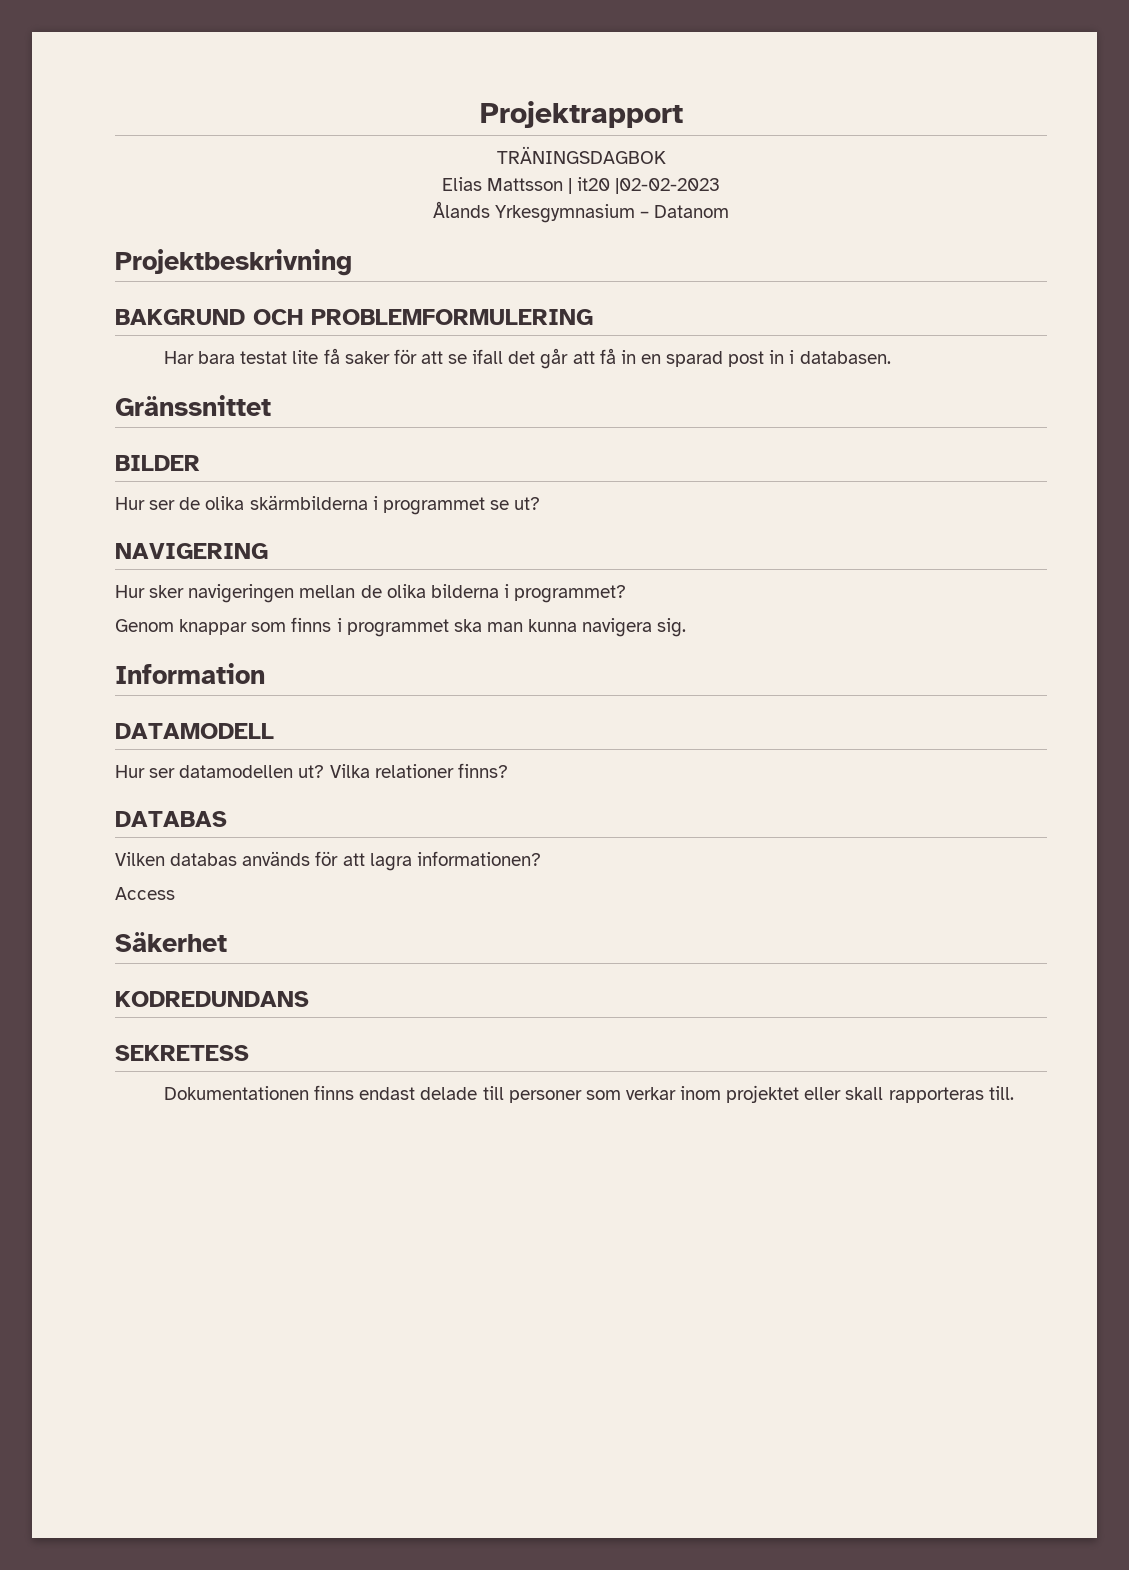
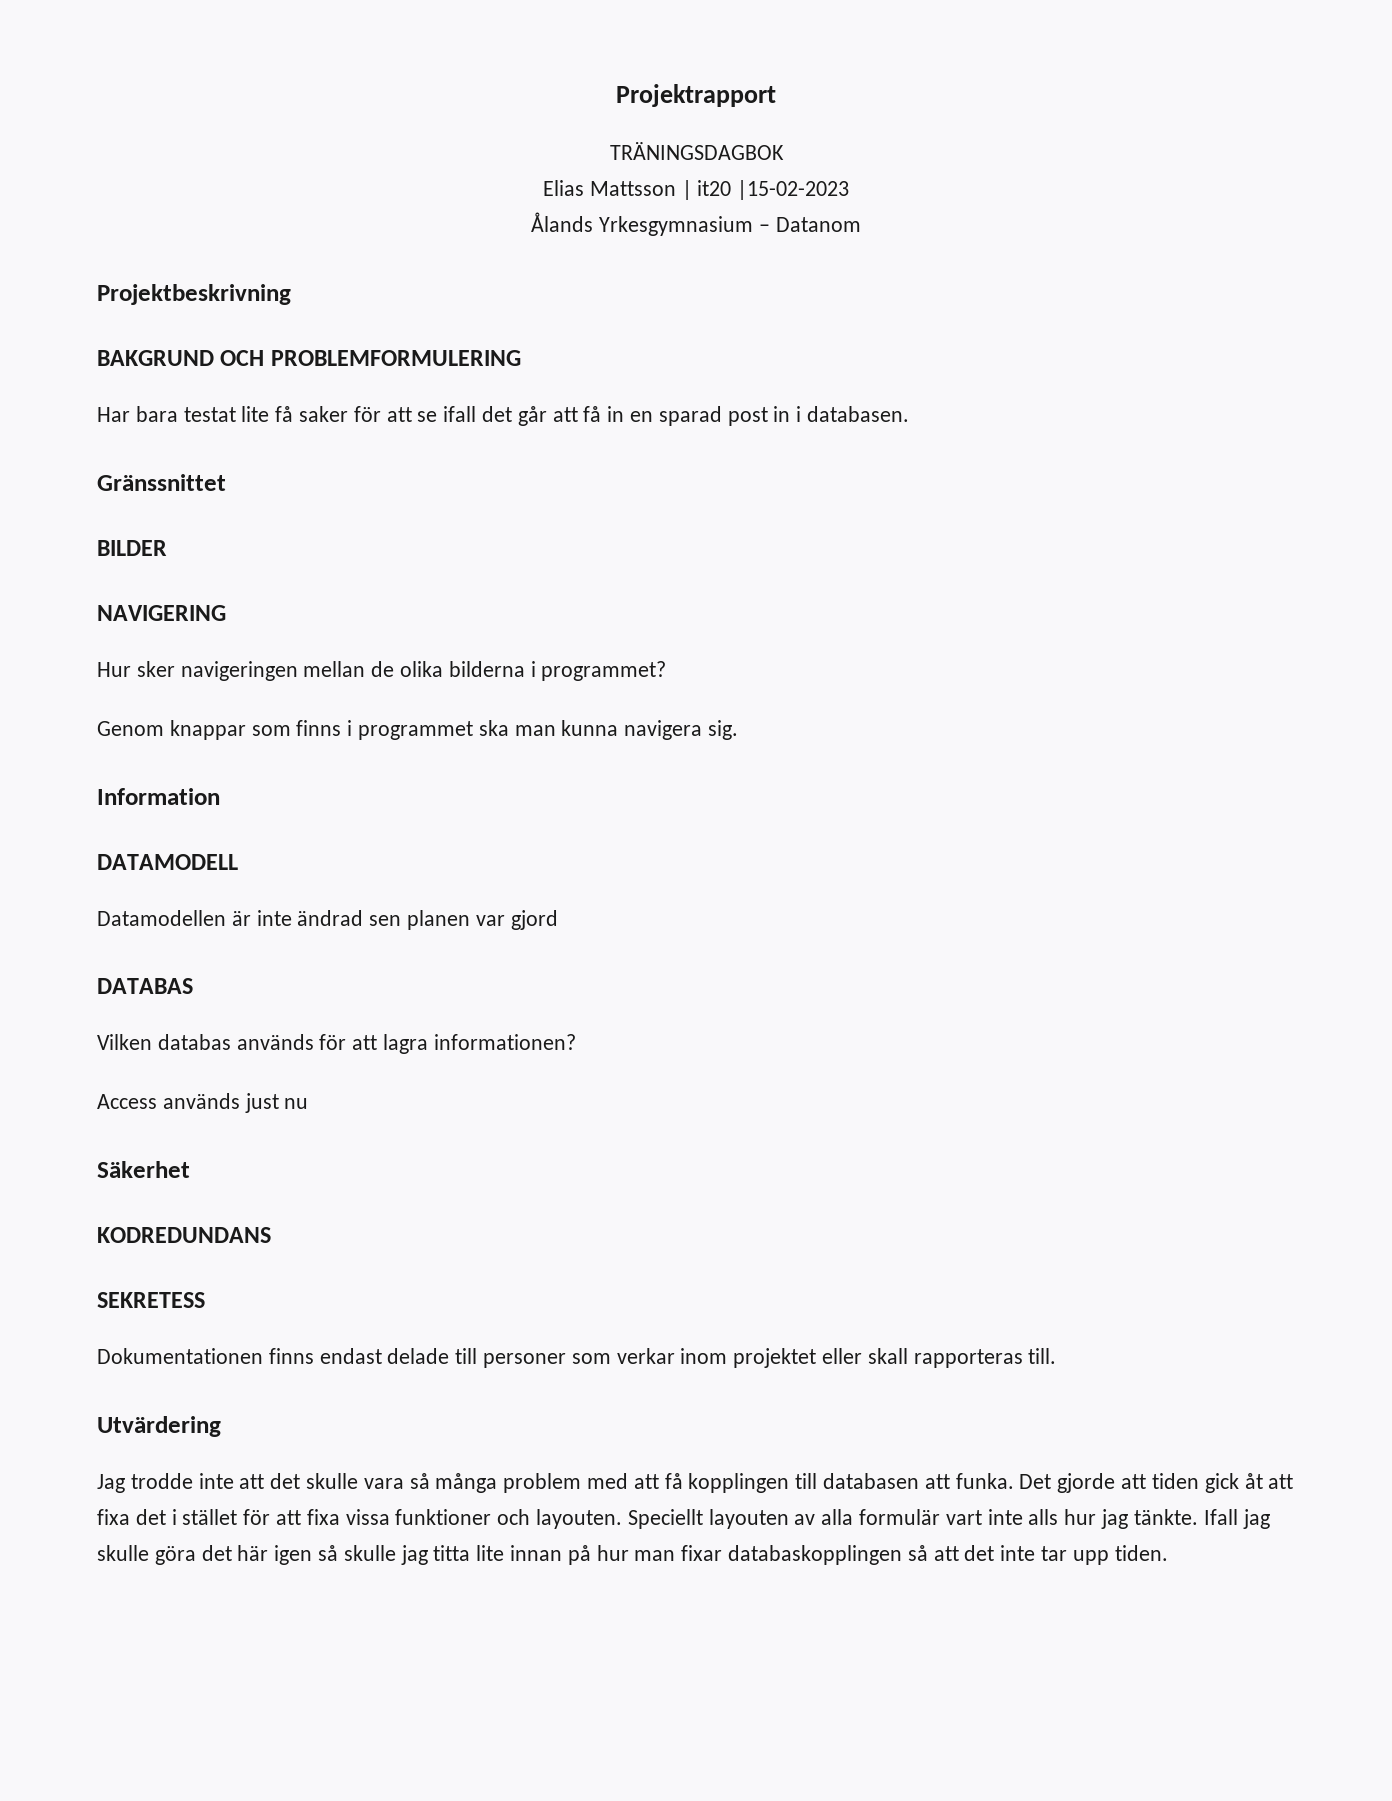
[615,178,721,194] |02-02-2023 -> [737,180,850,200] |15-02-2023
[115,495,541,515] // Hur ser de olika skärmbilderna i programmet se ut? -> (167, 548) none
[115,763,508,778] Hur ser datamodellen ut? Vilka relationer finns? -> [97,910,558,930] Datamodellen är inte ändrad sen planen var gjord
(175, 893) none -> [162,1093,309,1113] används just nu
(1014, 1093) none -> [97,1416,221,1437] [97,1473,1294,1493] [97,1509,1270,1529] [97,1545,1168,1565] // Utvärdering // Jag trodde inte att det skulle vara så många problem med att få kopplingen till databasen att funka. Det gjorde att tiden gick åt att fixa det i stället för att fixa vissa funktioner och layouten. Speciellt layouten av alla formulär vart inte alls hur jag tänkte. Ifall jag skulle göra det här igen så skulle jag titta lite innan på hur man fixar databaskopplingen så att det inte tar upp tiden.

